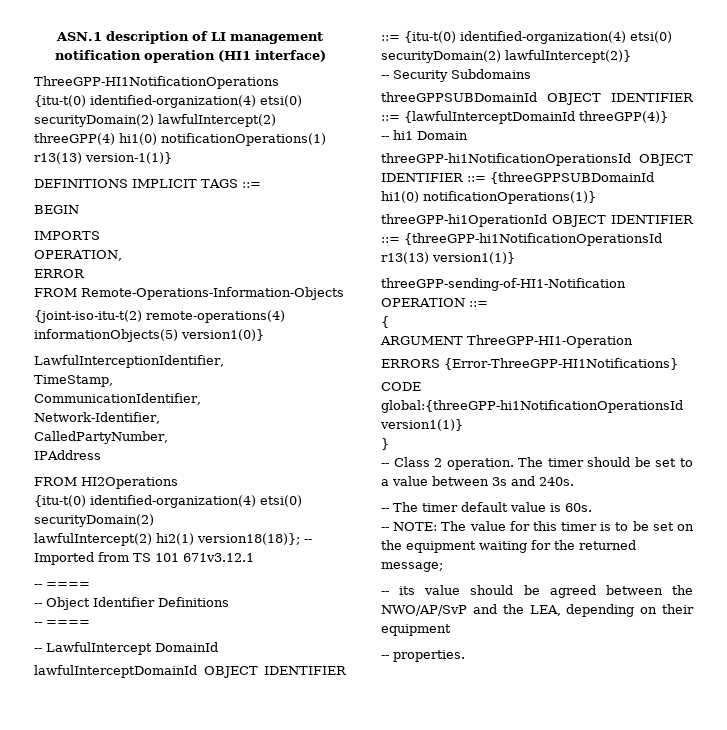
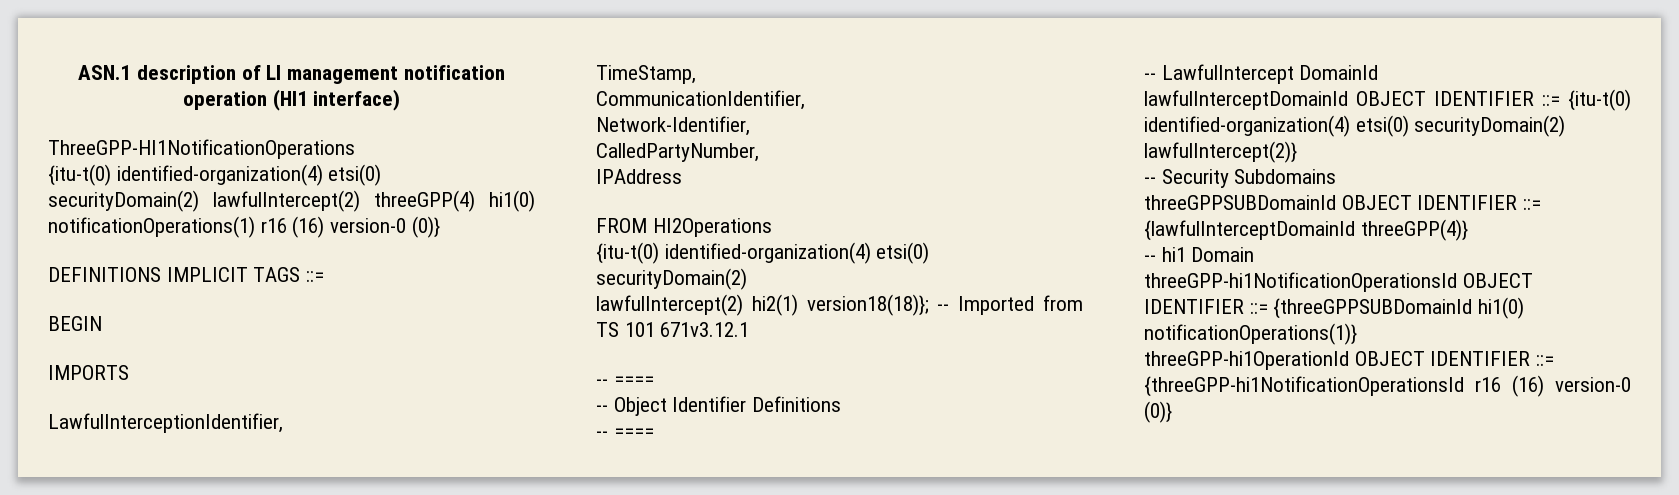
[34,152,172,164] r13(13) version-1(1)} -> [260,216,440,238] r16 (16) version-0 (0)}
[34,250,122,261] [34,269,85,278] [34,287,344,300] [34,310,285,323] [34,329,264,342] // OPERATION, // ERROR // FROM Remote-Operations-Information-Objects // {joint-iso-itu-t(2) remote-operations(4) informationObjects(5) version1(0)} -> (129, 372) none
[381,252,515,264] [381,278,626,291] [381,298,488,307] [381,316,389,328] [380,335,633,348] [381,358,678,370] [381,382,421,391] [381,400,683,413] [380,419,463,431] [381,438,389,450] [381,457,693,470] [381,476,574,486] [381,502,592,512] [381,521,694,531] [381,540,636,553] [381,562,443,572] [381,585,693,598] [381,604,694,617] [381,624,451,636] [381,650,465,662] r13(13) version1(1)} // threeGPP-sending-of-HI1-Notification OPERATION ::= // { // ARGUMENT ThreeGPP-HI1-Operation // ERRORS {Error-ThreeGPP-HI1Notifications} // CODE global:{threeGPP-hi1NotificationOperationsId version1(1)} // } // -- Class 2 operation. The timer should be set to a value between 3s and 240s. // -- The timer default value is 60s. // -- NOTE: The value for this timer is to be set on the equipment waiting for the returned message; // -- its value should be agreed between the NWO/AP/SvP and the LEA, depending on their equipment // -- properties. -> [1475,375,1631,397] [1144,401,1172,423] r16 (16) version-0 (0)}

